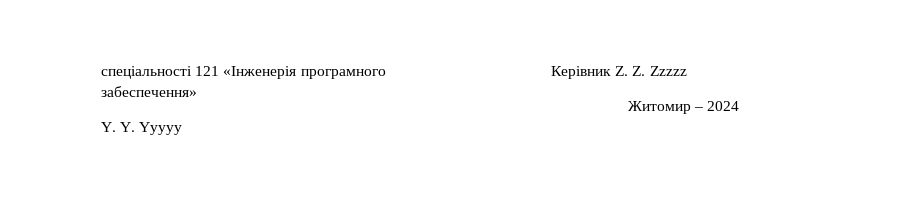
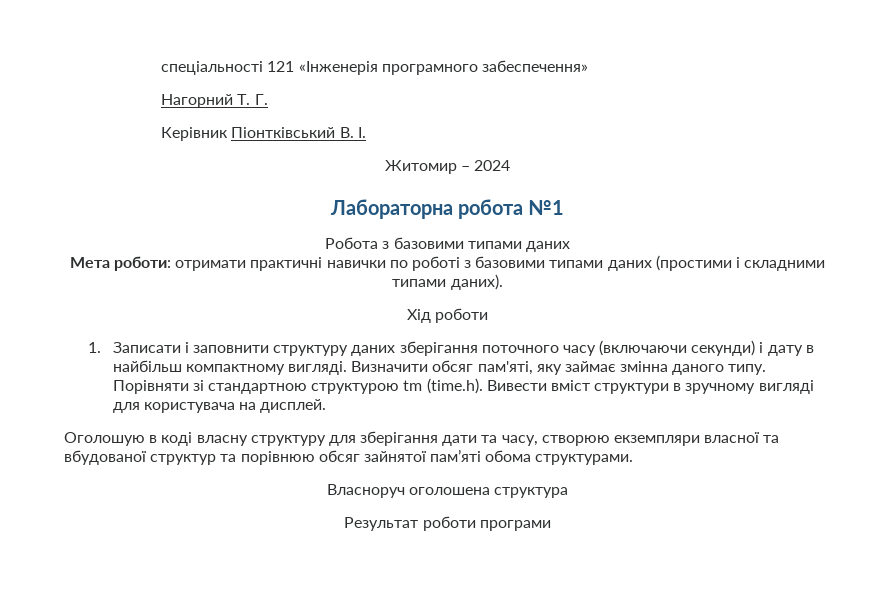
[101,122,183,135] [551,66,687,79] [627,101,740,114] Y. Y. Yyyyy // Керівник Z. Z. Zzzzz // Житомир – 2024 -> [161,94,268,108] [161,127,366,141] [384,160,511,174] [329,199,565,219] [325,237,570,252] [69,255,826,271] [392,274,503,290] [406,308,489,323] [88,340,814,356] [112,360,767,375] [112,378,814,394] [112,399,327,413] [64,431,780,446] [64,449,634,465] [326,484,569,498] [344,516,551,531] Нагорний Т. Г. // Керівник Піонтківський В. І. // Житомир – 2024 // Лабораторна робота №1 // Робота з базовими типами даних // Мета роботи: отримати практичні навички по роботі з базовими типами даних (простими і складними типами даних). // Хід роботи // 1. Записати і заповнити структуру даних зберігання поточного часу (включаючи секунди) і дату в найбільш компактному вигляді. Визначити обсяг пам'яті, яку займає змінна даного типу. Порівняти зі стандартною структурою tm (time.h). Вивести вміст структури в зручному вигляді для користувача на дисплей. // Оголошую в коді власну структуру для зберігання дати та часу, створюю екземпляри власної та вбудованої структур та порівнюю обсяг зайнятої пам’яті обома структурами. // Власноруч оголошена структура // Результат роботи програми

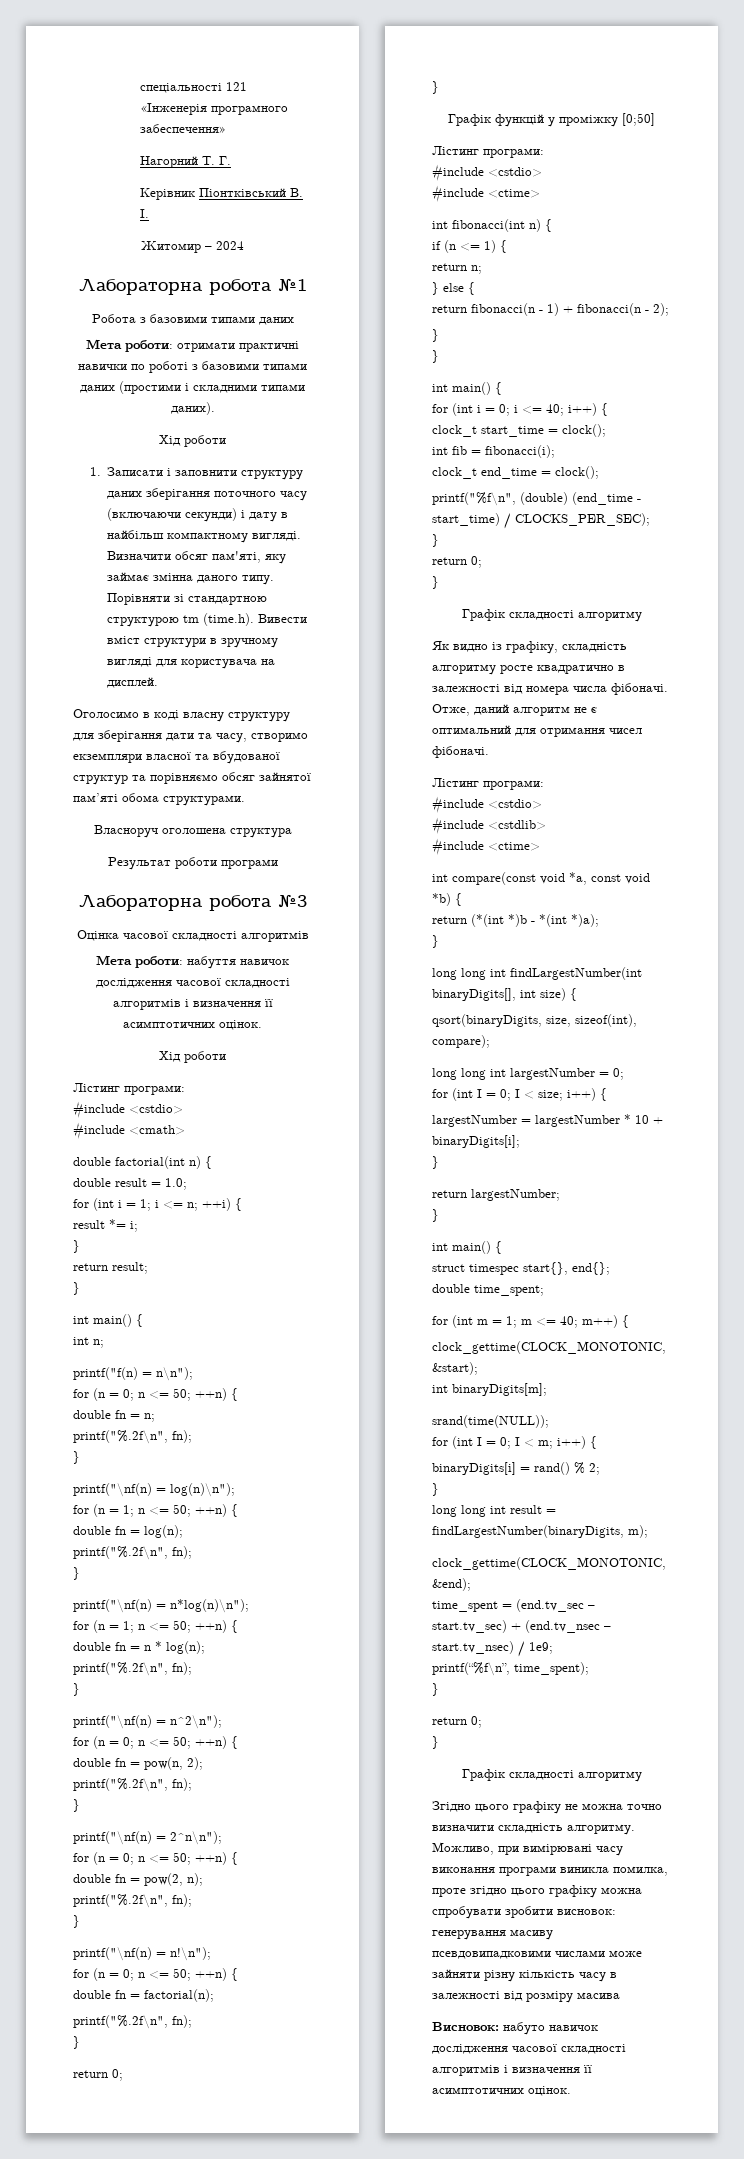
[64,432,145,446] Оголошую -> [73,709,139,718] Оголосимо
[541,435,610,446] створюю -> [251,732,308,742] створимо
[240,451,315,465] порівнюю -> [150,773,218,784] порівняємо
(551, 525) none -> [78,894,307,911] [76,930,309,942] [96,955,289,969] [95,978,290,988] [112,999,273,1010] [123,1020,262,1030] [159,1051,226,1063] [73,1083,185,1095] [73,1101,183,1118] [73,1122,185,1139] [73,1156,212,1169] [73,1178,187,1190] [73,1198,242,1211] [73,1219,138,1232] [73,1240,80,1253] [73,1262,148,1274] [73,1282,80,1295] [73,1314,143,1327] [73,1337,104,1348] [73,1367,193,1381] [73,1388,238,1401] [73,1410,155,1422] [73,1430,192,1444] [73,1451,80,1464] [73,1483,235,1497] [73,1504,238,1517] [73,1525,183,1538] [73,1546,192,1560] [73,1567,80,1580] [73,1599,249,1613] [73,1620,238,1633] [73,1641,205,1654] [73,1662,192,1676] [73,1683,80,1696] [73,1715,222,1729] [73,1736,238,1749] [73,1757,203,1770] [73,1778,192,1792] [73,1799,80,1812] [73,1831,222,1845] [73,1852,238,1865] [73,1873,203,1886] [73,1894,192,1908] [73,1915,80,1928] [73,1947,211,1961] [73,1968,238,1981] [73,1989,214,2002] [73,2015,192,2029] [73,2036,80,2049] [73,2069,123,2081] [432,81,439,94] [448,113,655,127] [432,146,544,158] [432,164,542,181] [432,185,540,202] [432,219,552,232] [432,240,507,253] [432,263,482,274] [432,282,475,295] [432,303,669,316] [432,329,439,342] [432,350,439,363] [432,382,502,395] [432,403,608,416] [432,424,606,437] [432,445,555,458] [432,466,599,479] [432,492,641,506] [432,513,650,529] [432,534,439,547] [432,556,482,568] [432,576,439,589] [461,609,642,622] [432,641,627,654] [432,664,625,675] [432,683,668,695] [432,704,597,716] [432,725,642,737] [432,746,489,758] [432,778,544,790] [432,796,542,813] [432,817,546,834] [432,838,540,855] [432,872,650,885] [432,893,462,906] [432,914,599,927] [432,935,439,948] [432,967,642,980] [432,988,577,1001] [432,1014,637,1027] [432,1035,490,1048] [432,1068,624,1080] [432,1088,607,1101] [432,1114,663,1127] [432,1135,520,1148] [432,1156,439,1169] [432,1189,560,1201] [432,1209,439,1222] [432,1241,502,1254] [432,1262,610,1275] [432,1284,544,1296] [432,1315,629,1328] [432,1341,666,1354] [432,1362,478,1375] [432,1383,547,1396] [432,1415,549,1428] [432,1436,597,1449] [432,1462,600,1475] [432,1483,439,1496] [432,1505,556,1517] [432,1525,648,1538] [432,1557,666,1570] [432,1578,471,1591] [432,1599,595,1612] [432,1620,611,1633] [432,1641,553,1657] [432,1662,589,1676] [432,1683,439,1696] [432,1716,482,1728] [432,1736,439,1749] [461,1769,642,1782] [432,1801,662,1814] [432,1823,635,1835] [432,1842,623,1856] [432,1866,668,1876] [432,1885,642,1898] [432,1906,616,1919] [432,1929,553,1940] [432,1950,642,1959] [432,1969,617,1982] [432,1991,620,2003] [432,2022,598,2035] [432,2044,626,2054] [432,2065,592,2076] [432,2086,571,2096] // Лабораторна робота №3 // Оцінка часової складності алгоритмів // Мета роботи: набуття навичок дослідження часової складності алгоритмів і визначення її асимптотичних оцінок. // Хід роботи // Лістинг програми: // #include <cstdio> // #include <cmath> // double factorial(int n) { // double result = 1.0; // for (int i = 1; i <= n; ++i) { // result *= i; // } // return result; // } // int main() { // int n; // printf("f(n) = n\n"); // for (n = 0; n <= 50; ++n) { // double fn = n; // printf("%.2f\n", fn); // } // printf("\nf(n) = log(n)\n"); // for (n = 1; n <= 50; ++n) { // double fn = log(n); // printf("%.2f\n", fn); // } // printf("\nf(n) = n*log(n)\n"); // for (n = 1; n <= 50; ++n) { // double fn = n * log(n); // printf("%.2f\n", fn); // } // printf("\nf(n) = n^2\n"); // for (n = 0; n <= 50; ++n) { // double fn = pow(n, 2); // printf("%.2f\n", fn); // } // printf("\nf(n) = 2^n\n"); // for (n = 0; n <= 50; ++n) { // double fn = pow(2, n); // printf("%.2f\n", fn); // } // printf("\nf(n) = n!\n"); // for (n = 0; n <= 50; ++n) { // double fn = factorial(n); // printf("%.2f\n", fn); // } // return 0; // } // Графік функцій у проміжку [0;50] // Лістинг програми: // #include <cstdio> // #include <ctime> // int fibonacci(int n) { // if (n <= 1) { // return n; // } else { // return fibonacci(n - 1) + fibonacci(n - 2); // } // } // int main() { // for (int i = 0; i <= 40; i++) { // clock_t start_time = clock(); // int fib = fibonacci(i); // clock_t end_time = clock(); // printf("%f\n", (double) (end_time - start_time) / CLOCKS_PER_SEC); // } // return 0; // } // Графік складності алгоритму // Як видно із графіку, складність алгоритму росте квадратично в залежності від номера числа фібоначі. Отже, даний алгоритм не є оптимальний для отримання чисел фібоначі. // Лістинг програми: // #include <cstdio> // #include <cstdlib> // #include <ctime> // int compare(const void *a, const void *b) { // return (*(int *)b - *(int *)a); // } // long long int findLargestNumber(int binaryDigits[], int size) { // qsort(binaryDigits, size, sizeof(int), compare); // long long int largestNumber = 0; // for (int I = 0; I < size; i++) { // largestNumber = largestNumber * 10 + binaryDigits[i]; // } // return largestNumber; // } // int main() { // struct timespec start{}, end{}; // double time_spent; // for (int m = 1; m <= 40; m++) { // clock_gettime(CLOCK_MONOTONIC, &start); // int binaryDigits[m]; // srand(time(NULL)); // for (int I = 0; I < m; i++) { // binaryDigits[i] = rand() % 2; // } // long long int result = findLargestNumber(binaryDigits, m); // clock_gettime(CLOCK_MONOTONIC, &end); // time_spent = (end.tv_sec – start.tv_sec) + (end.tv_nsec – start.tv_nsec) / 1e9; // printf(“%f\n”, time_spent); // } // return 0; // } // Графік складності алгоритму // Згідно цього графіку не можна точно визначити складність алгоритму. Можливо, при вимірювані часу виконання програми виникла помилка, проте згідно цього графіку можна спробувати зробити висновок: генерування масиву псевдовипадковими числами може зайняти різну кількість часу в залежності від розміру масива // Висновок: набуто навичок дослідження часової складності алгоритмів і визначення її асимптотичних оцінок.

